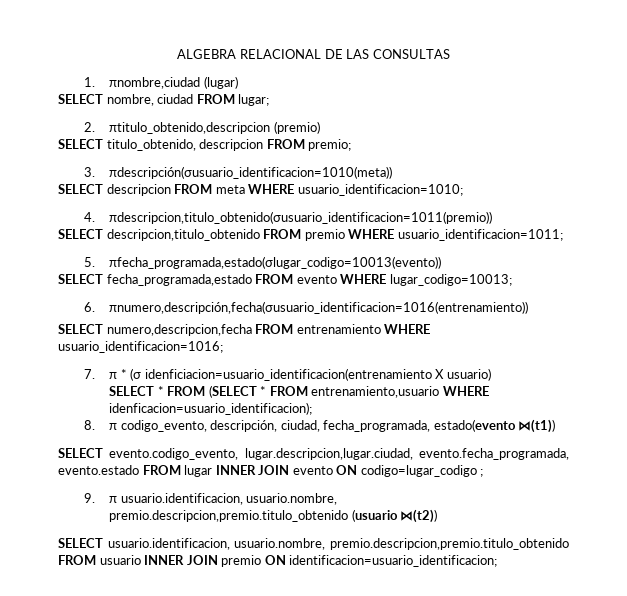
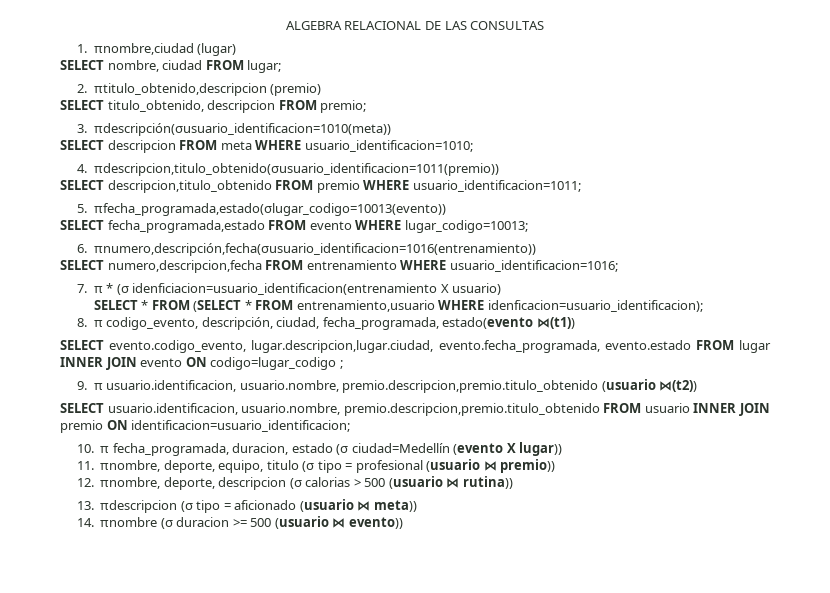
(498, 561) none -> [76,442,563,456] [76,459,556,473] [76,476,513,490] [76,499,417,513] [76,516,403,529] // 10. π fecha_programada, duracion, estado (σ ciudad=Medellín (evento X lugar)) // 11. πnombre, deporte, equipo, titulo (σ tipo = profesional (usuario ⋈ premio)) // 12. πnombre, deporte, descripcion (σ calorias > 500 (usuario ⋈ rutina)) // 13. πdescripcion (σ tipo = aficionado (usuario ⋈ meta)) // 14. πnombre (σ duracion >= 500 (usuario ⋈ evento))

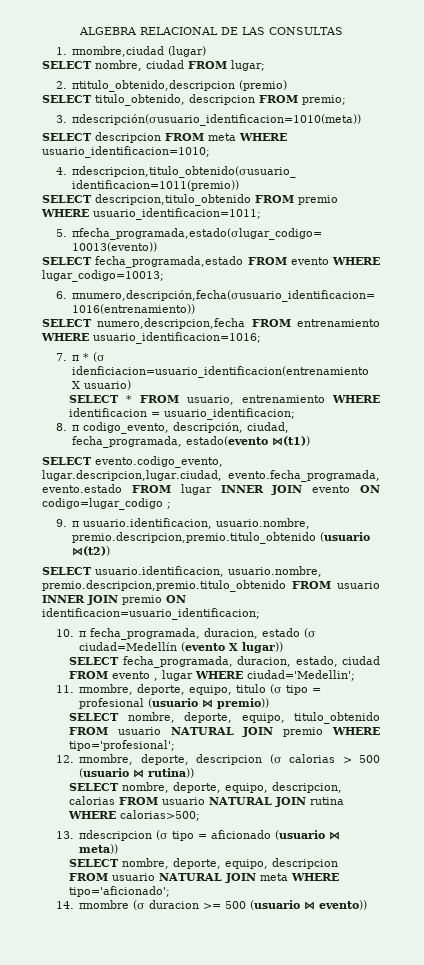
[193,300,703,312] (SELECT * FROM entrenamiento,usuario WHERE idenficacion=usuario_identificacion); -> [187,395,380,405] [69,408,296,420] usuario, entrenamiento WHERE identificacion = usuario_identificacion;
(563, 449) none -> [69,656,380,668] [69,670,356,681] // SELECT fecha_programada, duracion, estado, ciudad FROM evento , lugar WHERE ciudad='Medellin';
(556, 466) none -> [69,712,380,724] [69,727,381,737] [69,740,176,751] // SELECT nombre, deporte, equipo, titulo_obtenido FROM usuario NATURAL JOIN premio WHERE tipo='profesional';
(513, 482) none -> [69,782,343,793] [69,796,345,807] [68,810,201,821] // SELECT nombre, deporte, equipo, descripcion, calorias FROM usuario NATURAL JOIN rutina WHERE calorias>500;
(417, 506) none -> [69,858,339,869] [69,873,340,883] [69,886,171,897] // SELECT nombre, deporte, equipo, descripcion FROM usuario NATURAL JOIN meta WHERE tipo='aficionado';

